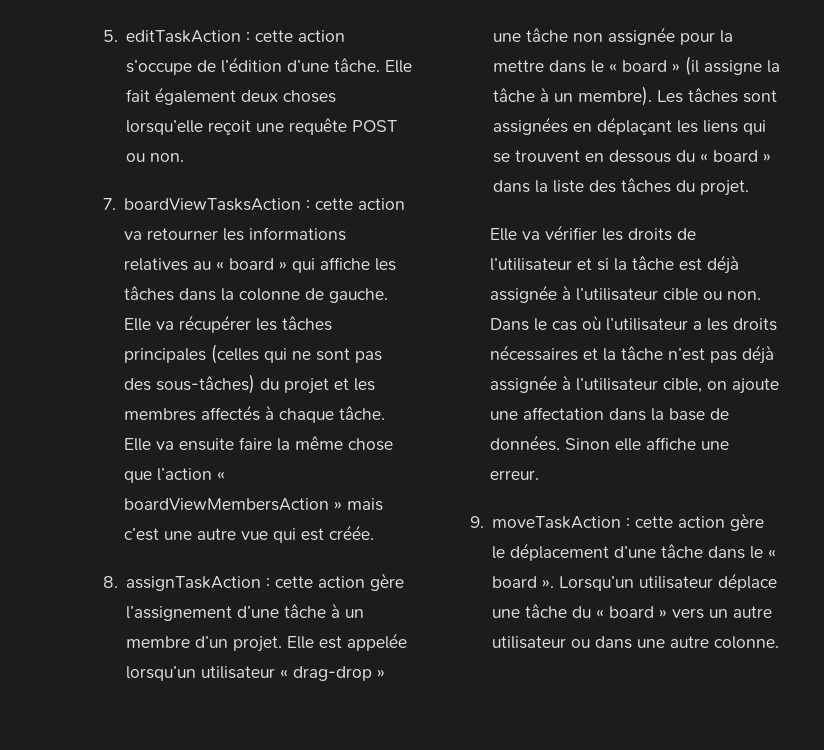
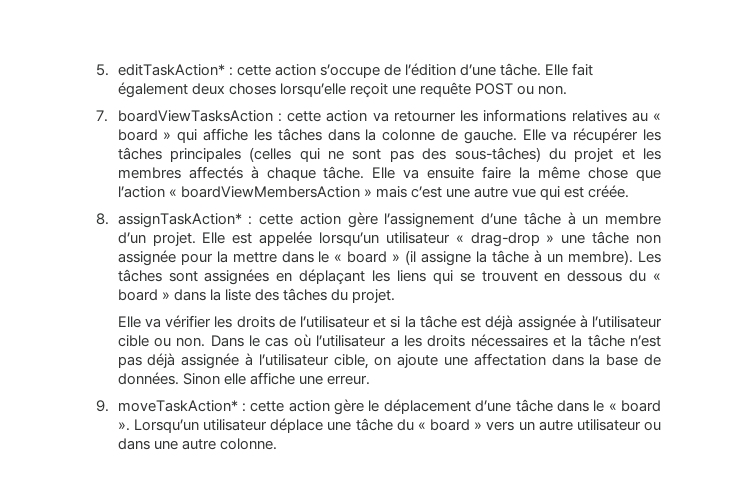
[126,30,242,43] editTaskAction -> [117,64,225,76] editTaskAction*
[126,576,262,591] assignTaskAction -> [117,213,242,228] assignTaskAction*
[492,516,622,529] moveTaskAction -> [117,400,238,412] moveTaskAction*

